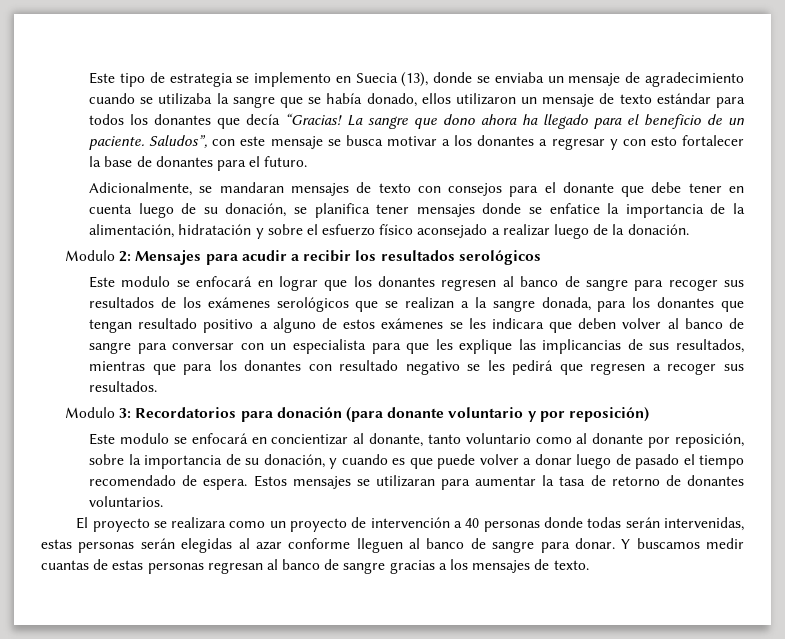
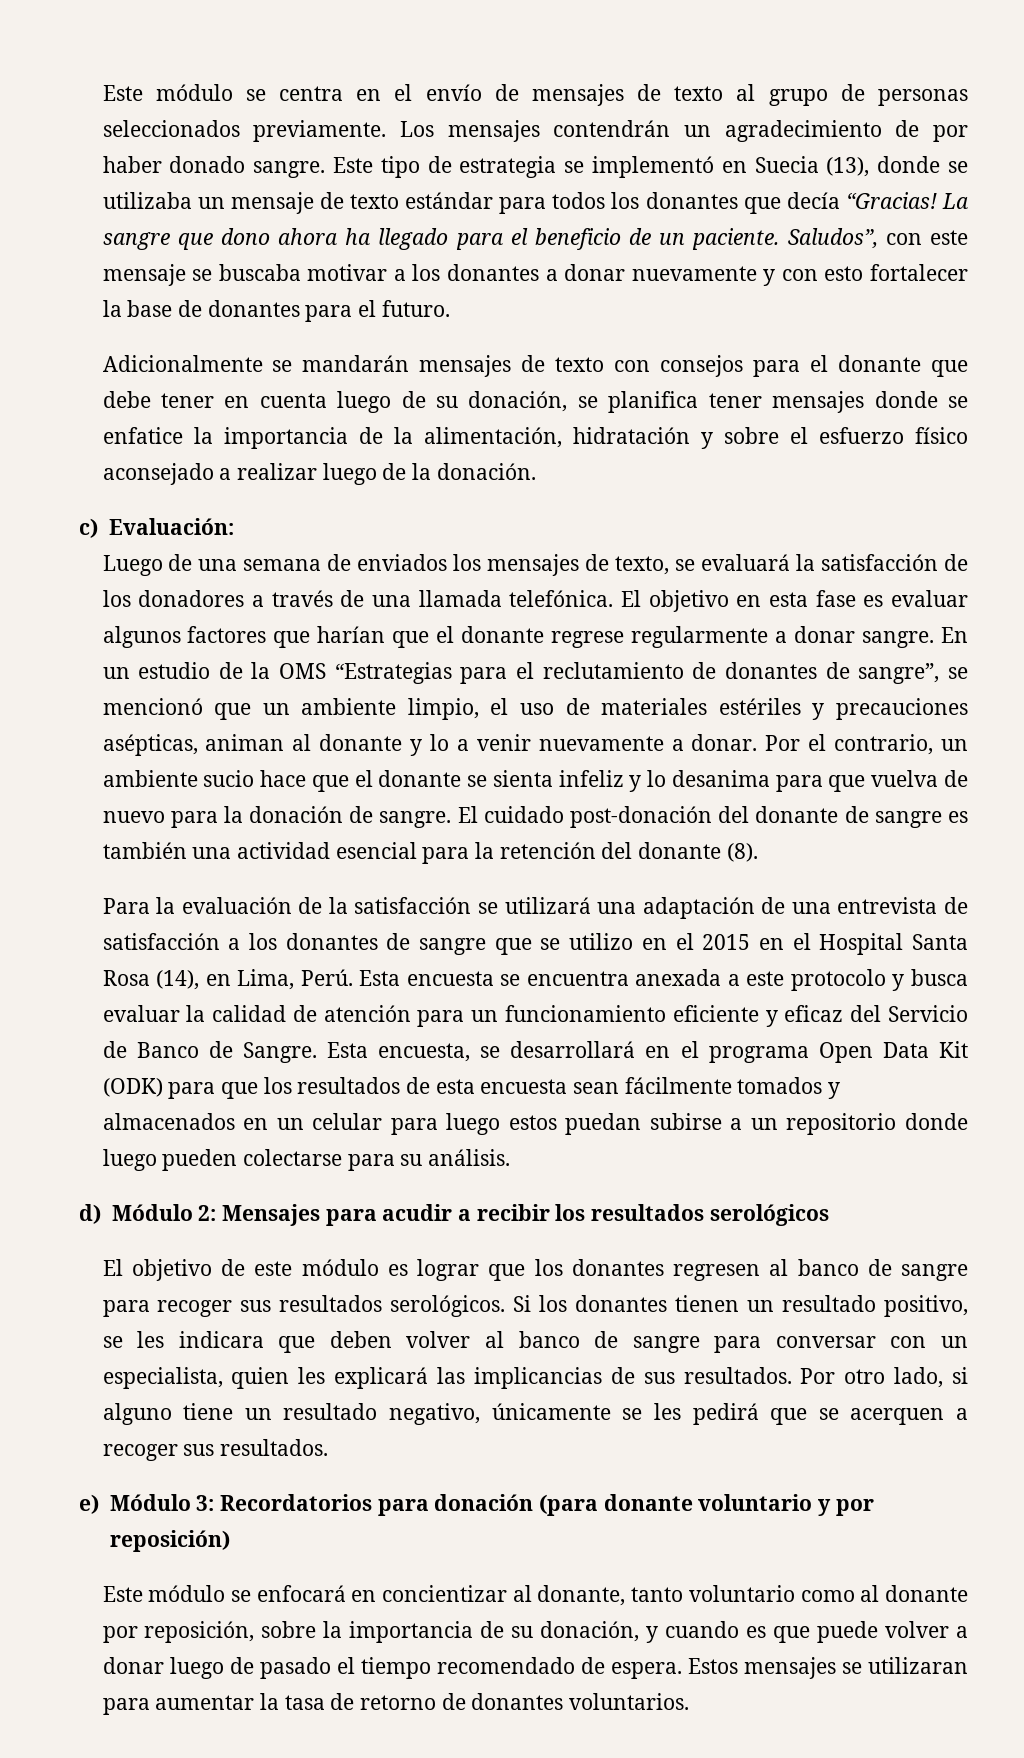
[89,72,116,84] Este -> [102,84,968,106] [102,120,968,142] [102,156,373,178] Este módulo se centra en el envío de mensajes de texto al grupo de personas seleccionados previamente. Los mensajes contendrán un agradecimiento de por haber donado sangre. Este
[254,72,332,87] implemento -> [591,156,714,178] implementó
[494,72,744,87] [89,93,516,108] enviaba un mensaje de agradecimiento cuando se utilizaba la sangre que se había donado, ellos utilizaron -> [102,192,192,209] utilizaba
[345,135,383,146] busca -> [218,264,301,281] buscaba
[551,138,605,150] regresar -> [564,264,757,281] donar nuevamente
[89,182,284,196] Adicionalmente, se mandaran -> [102,355,410,372] Adicionalmente se mandarán
[65,250,116,261] Modulo -> [79,518,234,538] [102,554,969,576] [102,590,968,612] [102,626,968,648] [102,662,969,684] [102,698,968,720] [102,734,968,756] [102,770,968,792] [102,806,968,828] [102,842,758,864] [102,897,968,919] [102,933,969,955] [102,969,968,991] [102,1005,969,1027] [102,1041,969,1063] [102,1077,840,1099] [102,1113,969,1135] [102,1149,510,1171] [79,1204,193,1224] c) Evaluación: // Luego de una semana de enviados los mensajes de texto, se evaluará la satisfacción de los donadores a través de una llamada telefónica. El objetivo en esta fase es evaluar algunos factores que harían que el donante regrese regularmente a donar sangre. En un estudio de la OMS “Estrategias para el reclutamiento de donantes de sangre”, se mencionó que un ambiente limpio, el uso de materiales estériles y precauciones asépticas, animan al donante y lo a venir nuevamente a donar. Por el contrario, un ambiente sucio hace que el donante se sienta infeliz y lo desanima para que vuelva de nuevo para la donación de sangre. El cuidado post-donación del donante de sangre es también una actividad esencial para la retención del donante (8). // Para la evaluación de la satisfacción se utilizará una adaptación de una entrevista de satisfacción a los donantes de sangre que se utilizo en el 2015 en el Hospital Santa Rosa (14), en Lima, Perú. Esta encuesta se encuentra anexada a este protocolo y busca evaluar la calidad de atención para un funcionamiento eficiente y eficaz del Servicio de Banco de Sangre. Esta encuesta, se desarrollará en el programa Open Data Kit (ODK) para que los resultados de esta encuesta sean fácilmente tomados y almacenados en un celular para luego estos puedan subirse a un repositorio donde luego pueden colectarse para su análisis. // d) Módulo
[89,276,273,288] Este modulo se enfocará en -> [102,1259,408,1281] El objetivo de este módulo es
[160,297,744,312] [89,318,444,333] de los exámenes serológicos que se realizan a la sangre donada, para los donantes que tengan resultado positivo a alguno de estos exámenes -> [390,1295,969,1317] serológicos. Si los donantes tienen un resultado positivo,
[292,339,744,354] [89,360,460,375] especialista para que les explique las implicancias de sus resultados, mientras que para los donantes con resultado negativo -> [102,1367,969,1389] [102,1403,611,1425] especialista, quien les explicará las implicancias de sus resultados. Por otro lado, si alguno tiene un resultado negativo, únicamente
[590,363,646,375] regresen -> [818,1408,945,1425] se acerquen
[65,407,116,418] Modulo -> [79,1494,191,1514] e) Módulo
[119,433,169,444] modulo -> [148,1585,226,1602] módulo
[76,517,744,532] [41,538,744,553] [41,559,589,574] // El proyecto se realizara como un proyecto de intervención a 40 personas donde todas serán intervenidas, estas personas serán elegidas al azar conforme lleguen al banco de sangre para donar. Y buscamos medir cuantas de estas personas regresan al banco de sangre gracias a los mensajes de texto. -> (689, 1701) none

